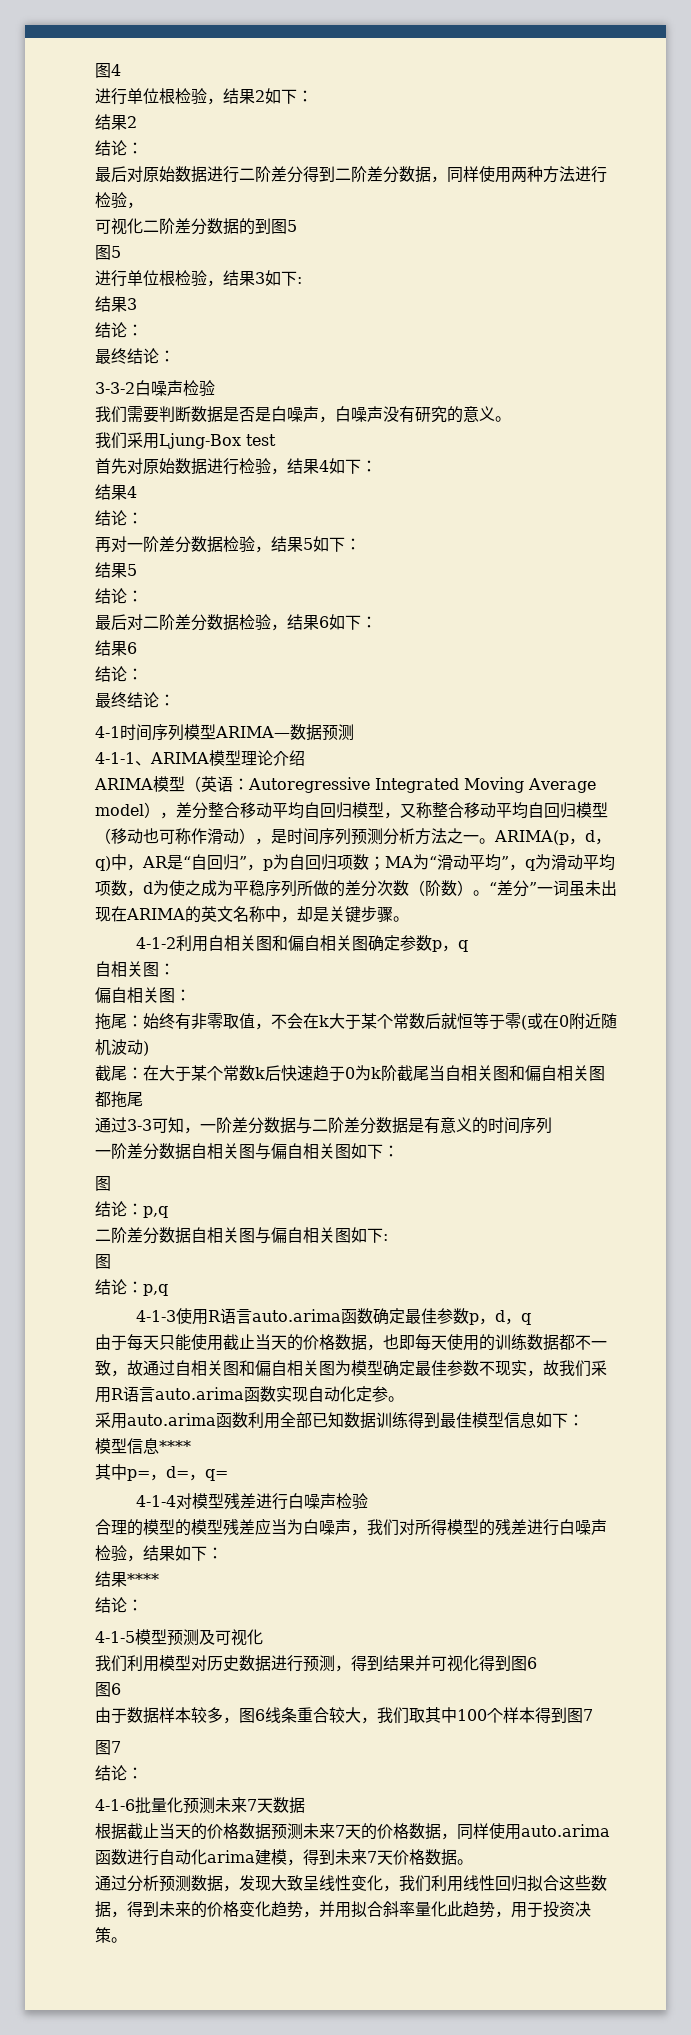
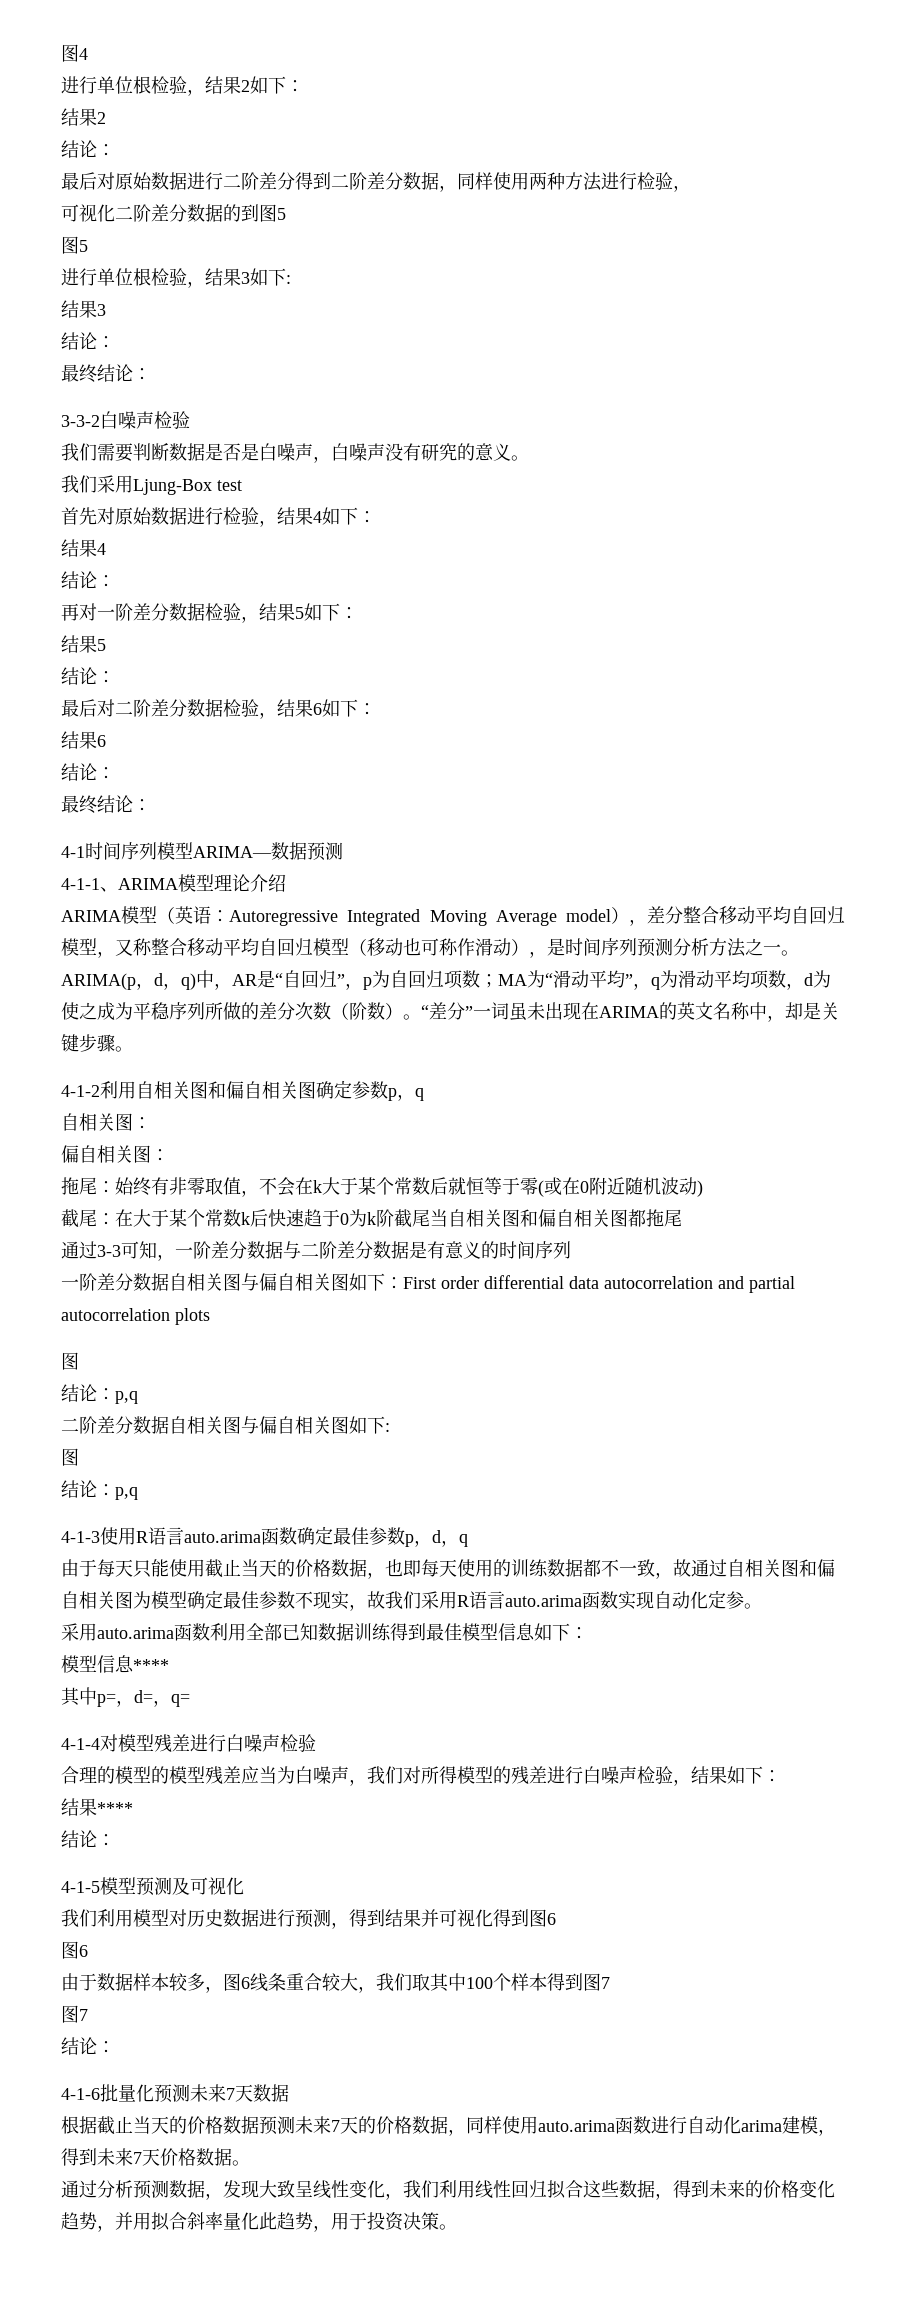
(399, 1151) none -> [403,1275,795,1293] [61,1308,210,1325] First order differential data autocorrelation and partial autocorrelation plots

